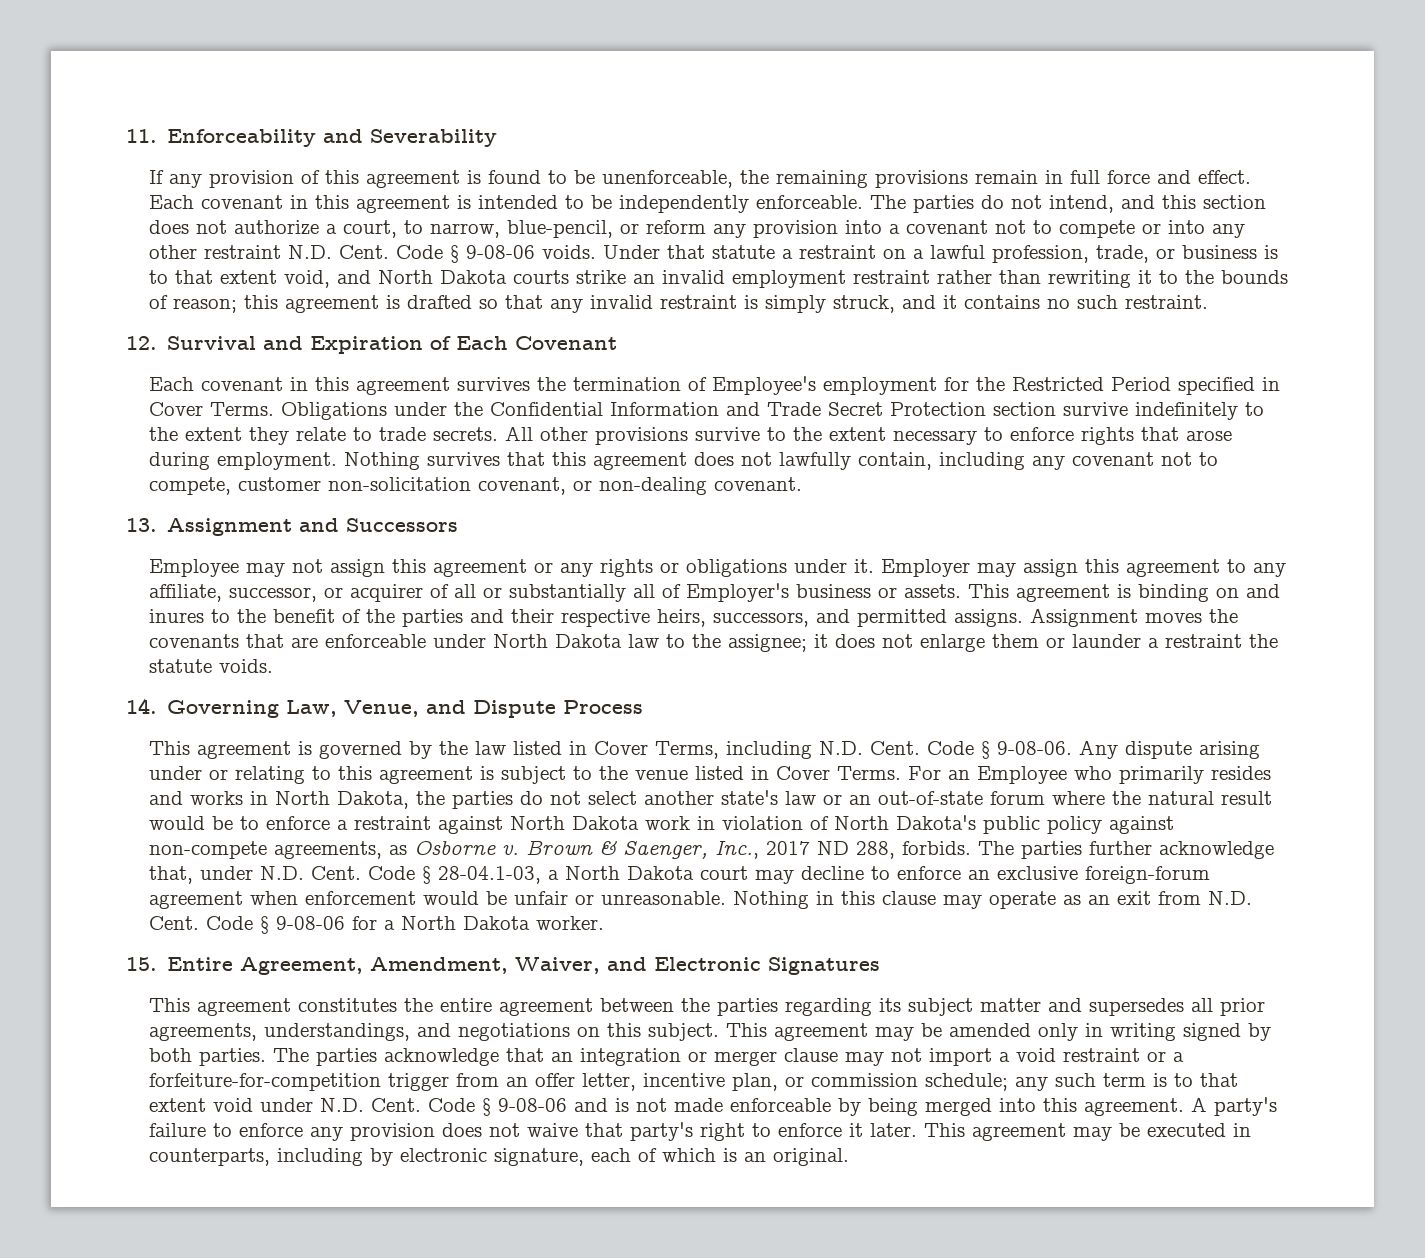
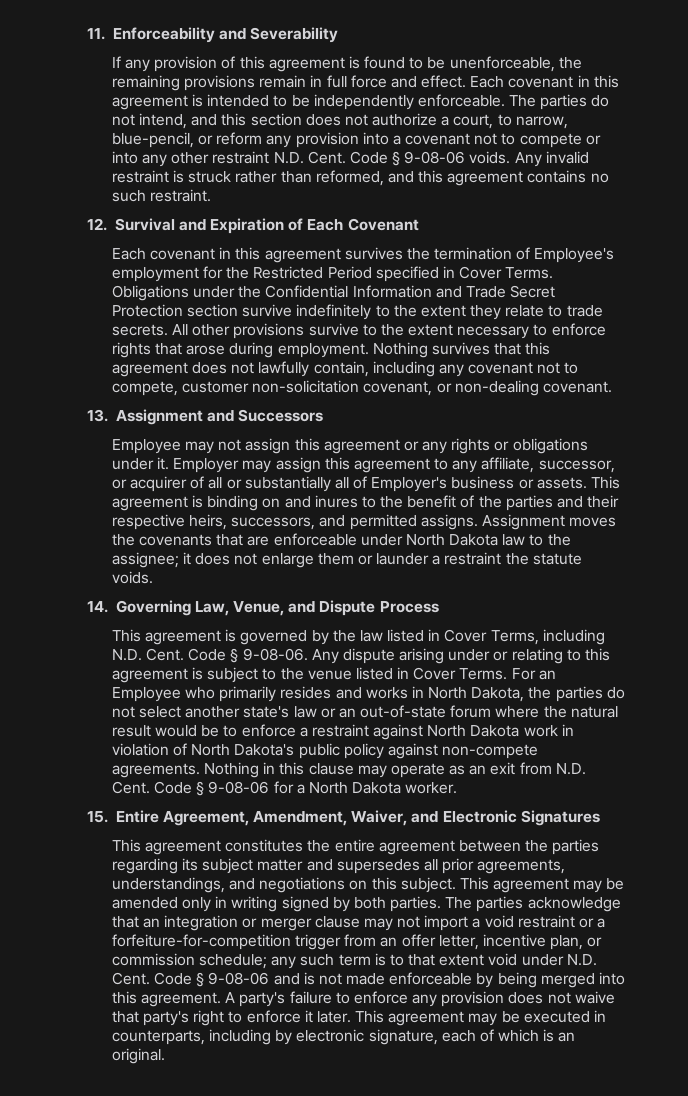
[603,245,1279,263] [149,270,1289,288] [149,295,958,313] Under that statute a restraint on a lawful profession, trade, or business is to that extent void, and North Dakota courts strike an invalid employment restraint rather than rewriting it to the bounds of reason; this agreement is drafted so that any invalid restraint is simply struck, and it -> [514,151,589,167] [111,170,524,186] Any invalid restraint is struck rather than reformed, and this agreement
[274,840,1275,859] [149,866,1211,884] [149,891,727,909] agreements, as Osborne v. Brown & Saenger, Inc., 2017 ND 288, forbids. The parties further acknowledge that, under N.D. Cent. Code § 28-04.1-03, a North Dakota court may decline to enforce an exclusive foreign-forum agreement when enforcement would be unfair or unreasonable. -> [111,763,200,778] agreements.

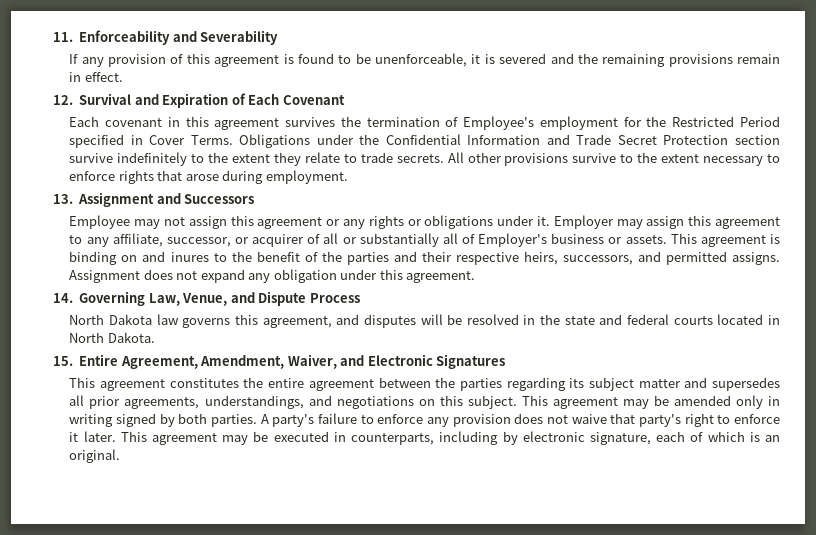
(555, 64) none -> [471,53,574,64] it is severed and
[326,75,619,88] [111,94,610,110] [111,113,568,129] [111,132,601,148] [111,151,589,167] [111,170,609,186] [111,189,211,202] full force and effect. Each covenant in this agreement is intended to be independently enforceable. The parties do not intend, and this section does not authorize a court, to narrow, blue-pencil, or reform any provision into a covenant not to compete or into any other restraint N.D. Cent. Code § 9-08-06 voids. Any invalid restraint is struck rather than reformed, and this agreement contains no such restraint. -> [84,72,123,82] effect.
[372,342,551,358] [111,361,579,377] [111,380,612,396] Nothing survives that this agreement does not lawfully contain, including any covenant not to compete, customer non-solicitation covenant, or non-dealing covenant. -> (348, 177) none
[569,517,617,527] [111,533,571,546] [111,552,582,568] [111,571,153,584] moves the covenants that are enforceable under North Dakota law to the assignee; it does not enlarge them or launder a restraint the statute voids. -> [143,269,476,283] does not expand any obligation under this agreement.
[111,629,605,645] [111,648,610,664] [111,667,556,683] [111,686,625,702] [111,705,618,718] [111,724,574,740] [111,743,539,759] [111,762,586,778] [111,781,458,796] This agreement is governed by the law listed in Cover Terms, including N.D. Cent. Code § 9-08-06. Any dispute arising under or relating to this agreement is subject to the venue listed in Cover Terms. For an Employee who primarily resides and works in North Dakota, the parties do not select another state's law or an out-of-state forum where the natural result would be to enforce a restraint against North Dakota work in violation of North Dakota's public policy against non-compete agreements. Nothing in this clause may operate as an exit from N.D. Cent. Code § 9-08-06 for a North Dakota worker. -> [69,314,780,328] [69,332,155,343] North Dakota law governs this agreement, and disputes will be resolved in the state and federal courts located in North Dakota.
[445,896,621,912] [111,915,606,931] [111,934,603,950] [111,953,597,969] [111,972,625,988] [111,991,221,1007] The parties acknowledge that an integration or merger clause may not import a void restraint or a forfeiture-for-competition trigger from an offer letter, incentive plan, or commission schedule; any such term is to that extent void under N.D. Cent. Code § 9-08-06 and is not made enforceable by being merged into this agreement. -> (258, 420) none

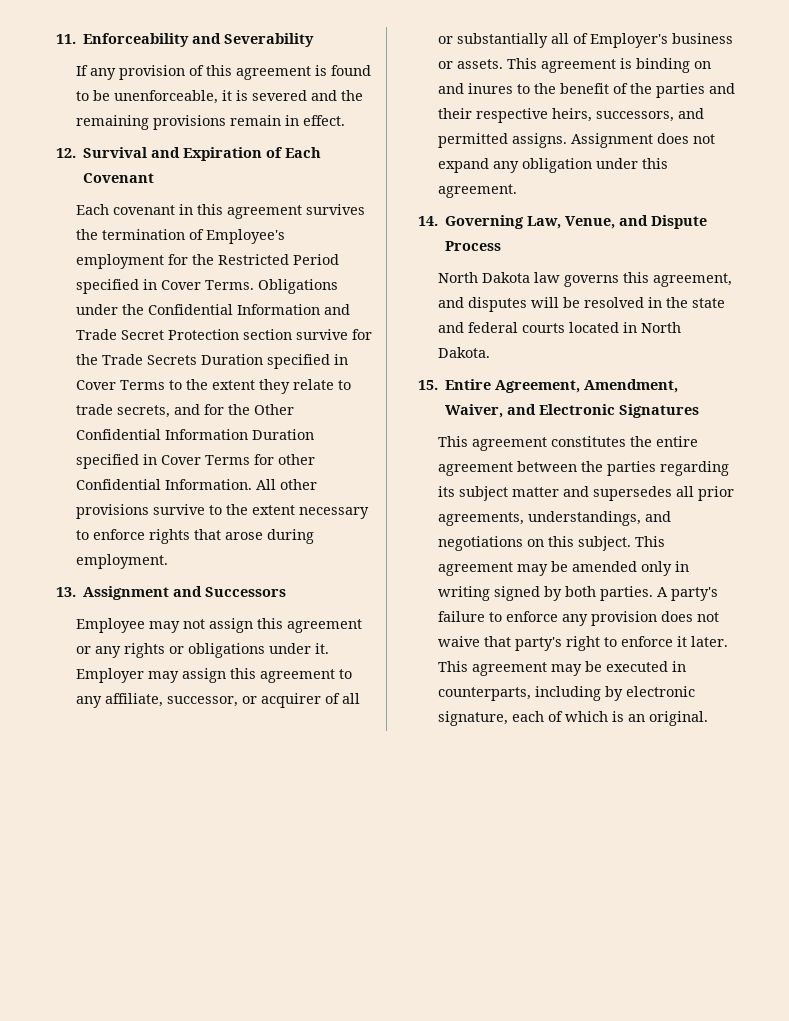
[117,152,188,166] indefinitely -> [352,329,373,340] [76,354,349,369] [76,380,166,390] for the Trade Secrets Duration specified in Cover Terms
[396,154,444,163] secrets. -> [117,404,295,418] [76,429,315,440] [76,454,316,469] [76,479,253,490] secrets, and for the Other Confidential Information Duration specified in Cover Terms for other Confidential Information.

